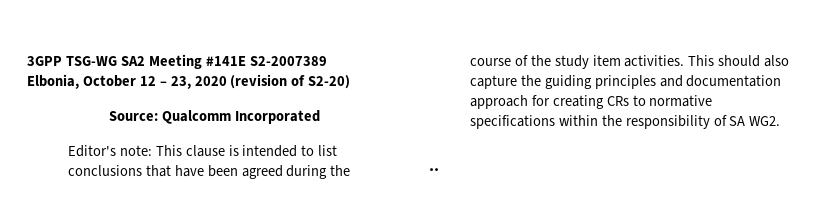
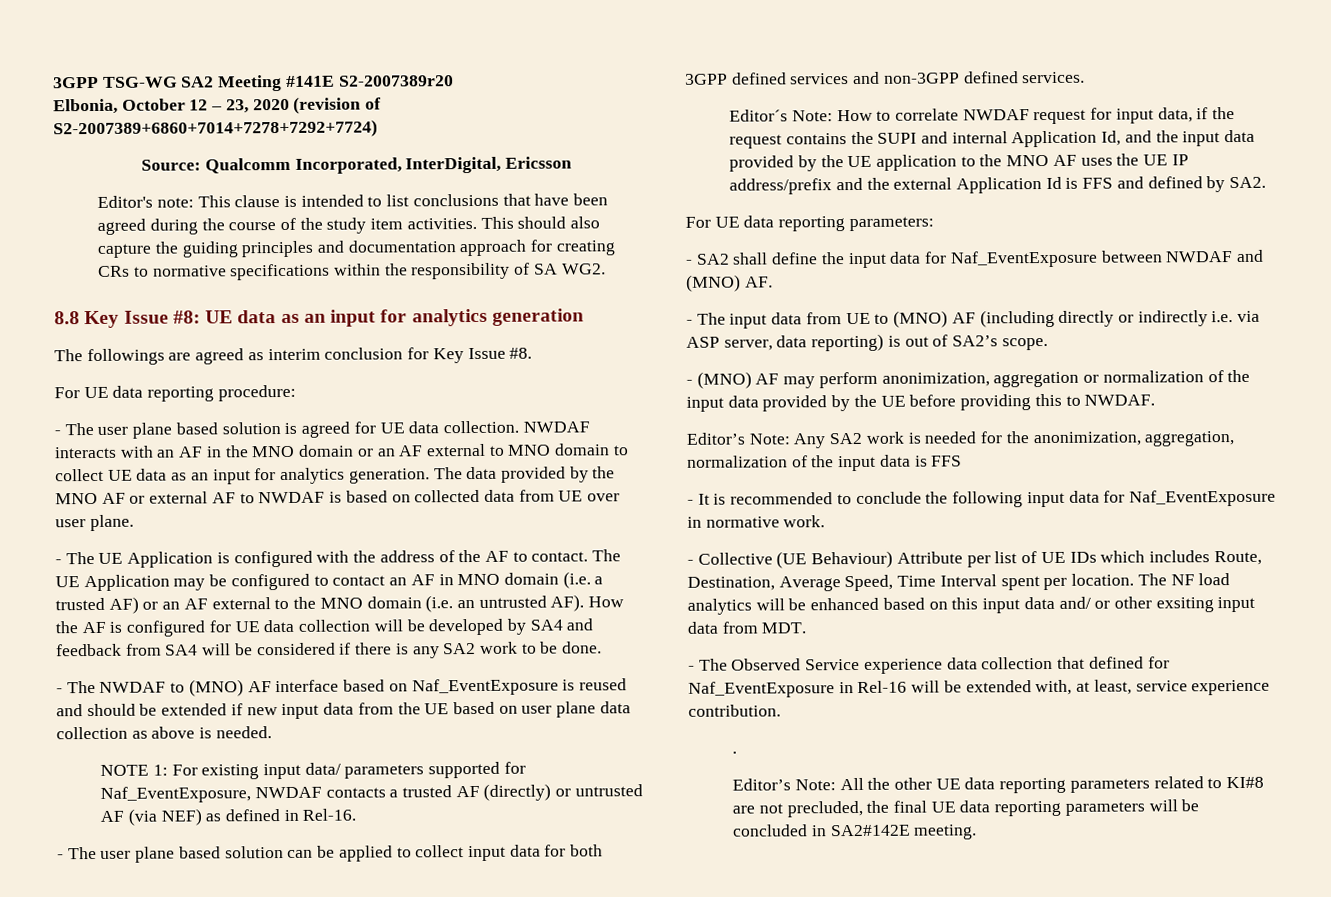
[249,56,327,66] S2-2007389 -> [338,75,454,87] S2-2007389r20
[308,75,351,89] S2-20) -> [53,119,378,139] S2-2007389+6860+7014+7278+7292+7724)
[234,110,320,124] Incorporated -> [294,156,573,174] Incorporated, InterDigital, Ericsson
[429,168,439,171] .. -> [54,308,584,329] [54,347,533,366] [54,384,296,402] [54,420,590,439] [54,443,629,459] [55,466,616,485] [55,489,621,505] [55,514,134,532] [55,549,622,568] [55,571,604,592] [55,594,625,614] [55,618,594,637] [56,641,603,659] [56,678,627,697] [56,701,631,720] [56,726,272,740] [100,761,526,780] [100,783,643,803] [100,808,357,826] [57,844,604,863] [685,71,1086,85] [729,107,1236,125] [729,129,1256,149] [729,153,1189,172] [729,176,1267,195] [685,215,934,232] [686,249,1264,269] [686,274,773,292] [686,309,1261,329] [686,333,1048,352] [686,369,1251,389] [686,393,1156,412] [686,431,1235,449] [687,454,963,472] [687,489,1276,508] [687,515,826,528] [687,550,1262,569] [687,573,1231,592] [687,596,1256,615] [687,621,807,634] [688,656,1170,674] [688,679,1271,698] [688,704,781,717] [732,751,738,754] [732,776,1265,794] [732,799,1200,818] [732,824,978,840] 8.8 Key Issue #8: UE data as an input for analytics generation // The followings are agreed as interim conclusion for Key Issue #8. // For UE data reporting procedure: // - The user plane based solution is agreed for UE data collection. NWDAF interacts with an AF in the MNO domain or an AF external to MNO domain to collect UE data as an input for analytics generation. The data provided by the MNO AF or external AF to NWDAF is based on collected data from UE over user plane. // - The UE Application is configured with the address of the AF to contact. The UE Application may be configured to contact an AF in MNO domain (i.e. a trusted AF) or an AF external to the MNO domain (i.e. an untrusted AF). How the AF is configured for UE data collection will be developed by SA4 and feedback from SA4 will be considered if there is any SA2 work to be done. // - The NWDAF to (MNO) AF interface based on Naf_EventExposure is reused and should be extended if new input data from the UE based on user plane data collection as above is needed. // NOTE 1: For existing input data/ parameters supported for Naf_EventExposure, NWDAF contacts a trusted AF (directly) or untrusted AF (via NEF) as defined in Rel-16. // - The user plane based solution can be applied to collect input data for both 3GPP defined services and non-3GPP defined services. // Editor´s Note: How to correlate NWDAF request for input data, if the request contains the SUPI and internal Application Id, and the input data provided by the UE application to the MNO AF uses the UE IP address/prefix and the external Application Id is FFS and defined by SA2. // For UE data reporting parameters: // - SA2 shall define the input data for Naf_EventExposure between NWDAF and (MNO) AF. // - The input data from UE to (MNO) AF (including directly or indirectly i.e. via ASP server, data reporting) is out of SA2’s scope. // - (MNO) AF may perform anonimization, aggregation or normalization of the input data provided by the UE before providing this to NWDAF. // Editor’s Note: Any SA2 work is needed for the anonimization, aggregation, normalization of the input data is FFS // - It is recommended to conclude the following input data for Naf_EventExposure in normative work. // - Collective (UE Behaviour) Attribute per list of UE IDs which includes Route, Destination, Average Speed, Time Interval spent per location. The NF load analytics will be enhanced based on this input data and/ or other exsiting input data from MDT. // - The Observed Service experience data collection that defined for Naf_EventExposure in Rel-16 will be extended with, at least, service experience contribution. // . // Editor’s Note: All the other UE data reporting parameters related to KI#8 are not precluded, the final UE data reporting parameters will be concluded in SA2#142E meeting.

